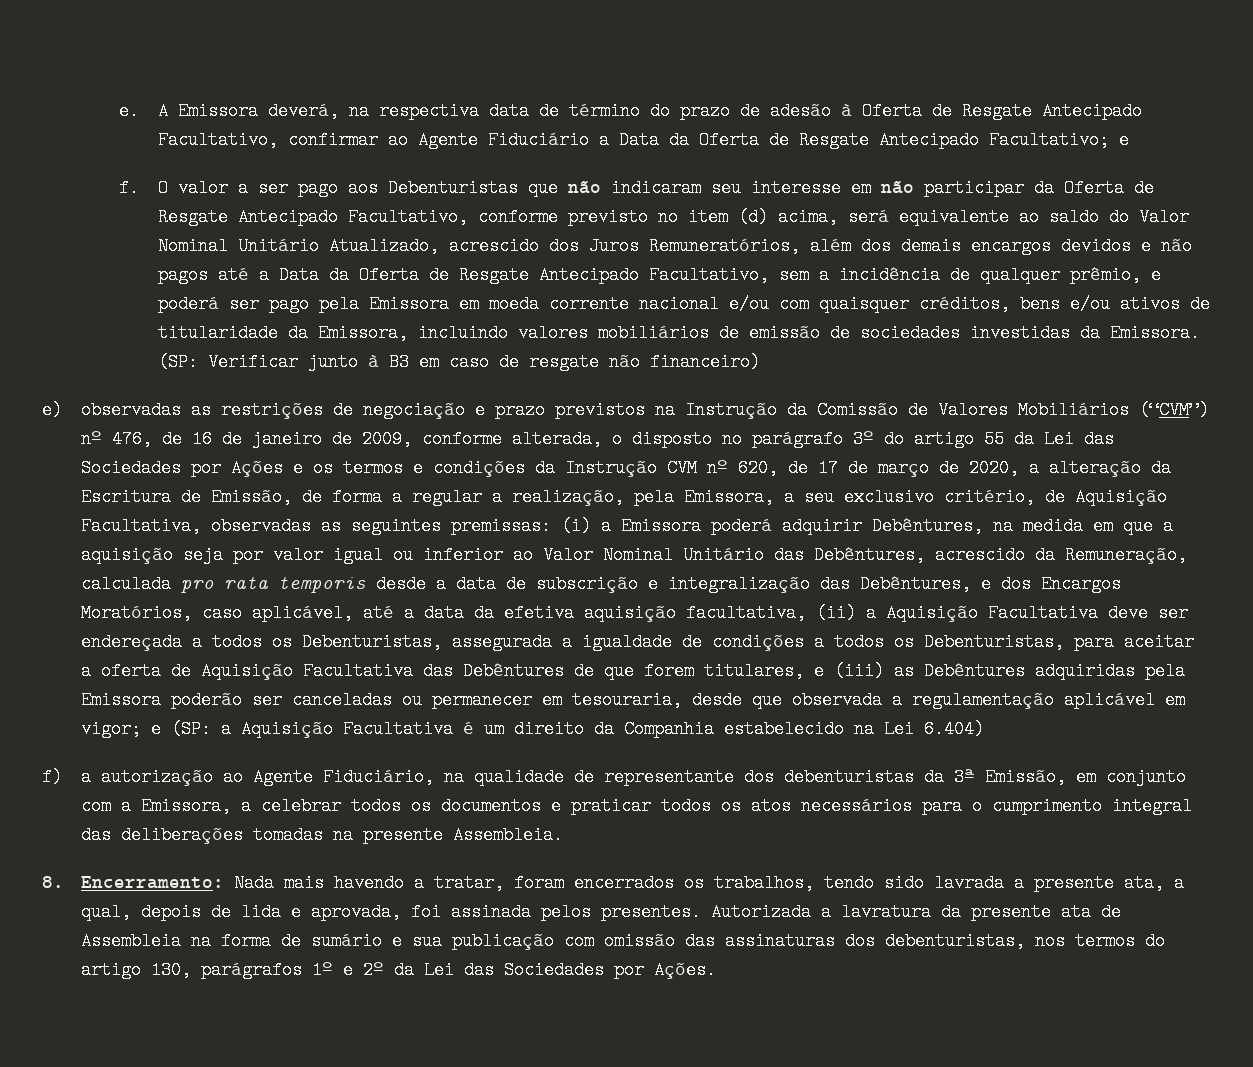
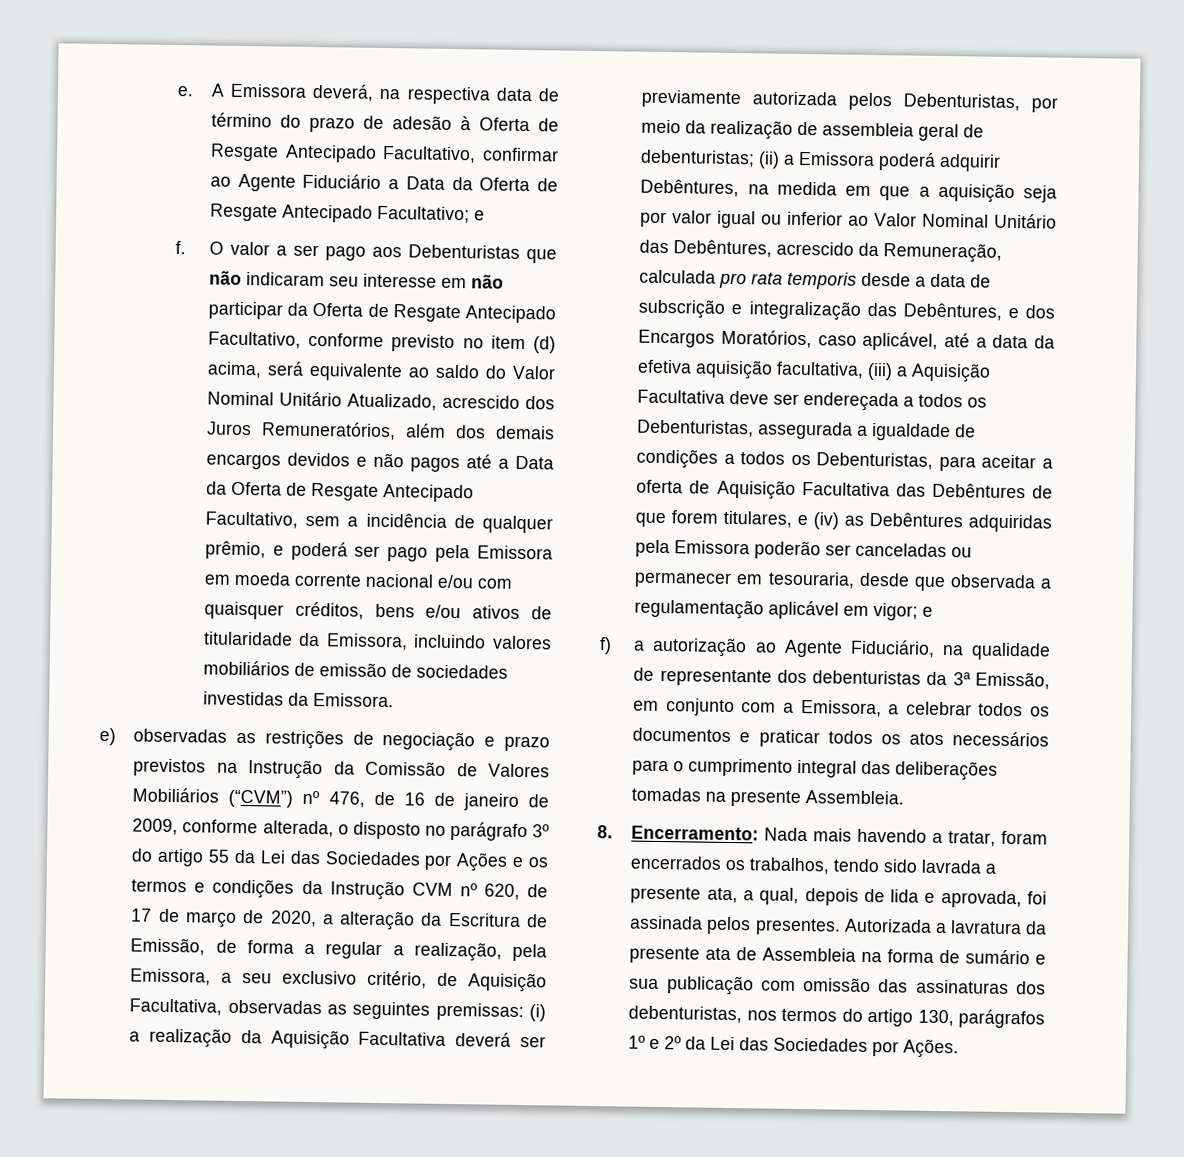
[158,353,761,371] (SP: Verificar junto à B3 em caso de resgate não financeiro) -> (394, 700) none
(611, 526) none -> [149,1027,546,1050] [641,89,1058,113] [641,119,985,142] [640,149,796,169] realização da Aquisição Facultativa deverá ser previamente autorizada pelos Debenturistas, por meio da realização de assembleia geral de debenturistas; (ii) a
[815,604,856,622] (ii) -> [867,362,894,381] (iii)
[833,662,884,680] (iii) -> [813,512,840,530] (iv)
[170,720,984,738] (SP: a Aquisição Facultativa é um direito da Companhia estabelecido na Lei 6.404) -> (934, 611) none

